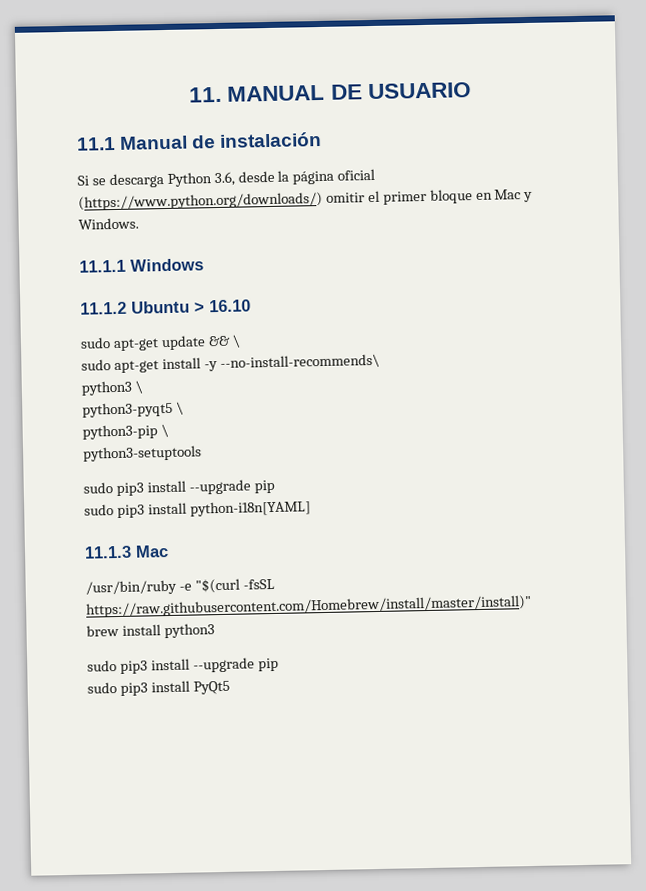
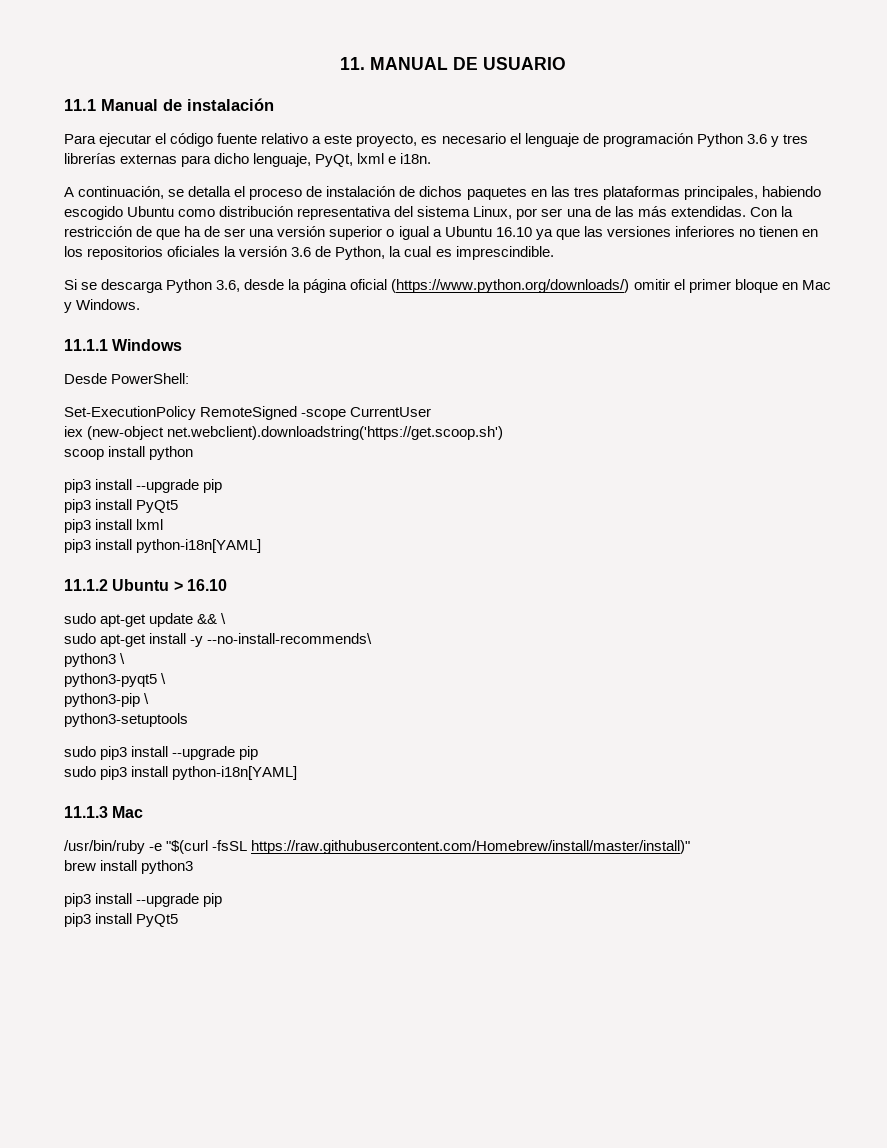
(323, 139) none -> [64,133,808,147] [64,153,432,167] [64,186,821,200] [64,206,793,220] [64,226,819,240] [64,246,554,260] // Para ejecutar el código fuente relativo a este proyecto, es necesario el lenguaje de programación Python 3.6 y tres librerías externas para dicho lenguaje, PyQt, lxml e i18n. // A continuación, se detalla el proceso de instalación de dichos paquetes en las tres plataformas principales, habiendo escogido Ubuntu como distribución representativa del sistema Linux, por ser una de las más extendidas. Con la restricción de que ha de ser una versión superior o igual a Ubuntu 16.10 ya que las versiones inferiores no tienen en los repositorios oficiales la versión 3.6 de Python, la cual es imprescindible.
(204, 265) none -> [64,373,190,384] [64,406,432,420] [64,426,504,440] [64,446,194,460] [64,479,223,493] [64,499,179,513] [64,519,164,533] [64,539,262,553] // Desde PowerShell: // Set-ExecutionPolicy RemoteSigned -scope CurrentUser // iex (new-object net.webclient).downloadstring('https://get.scoop.sh') // scoop install python // pip3 install --upgrade pip // pip3 install PyQt5 // pip3 install lxml // pip3 install python-i18n[YAML]
[87,657,279,674] [87,682,117,694] sudo pip3 install --upgrade pip // sudo -> [64,893,223,907] pip3 install --upgrade pip //

